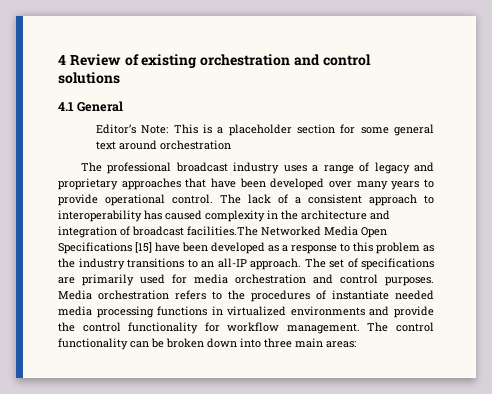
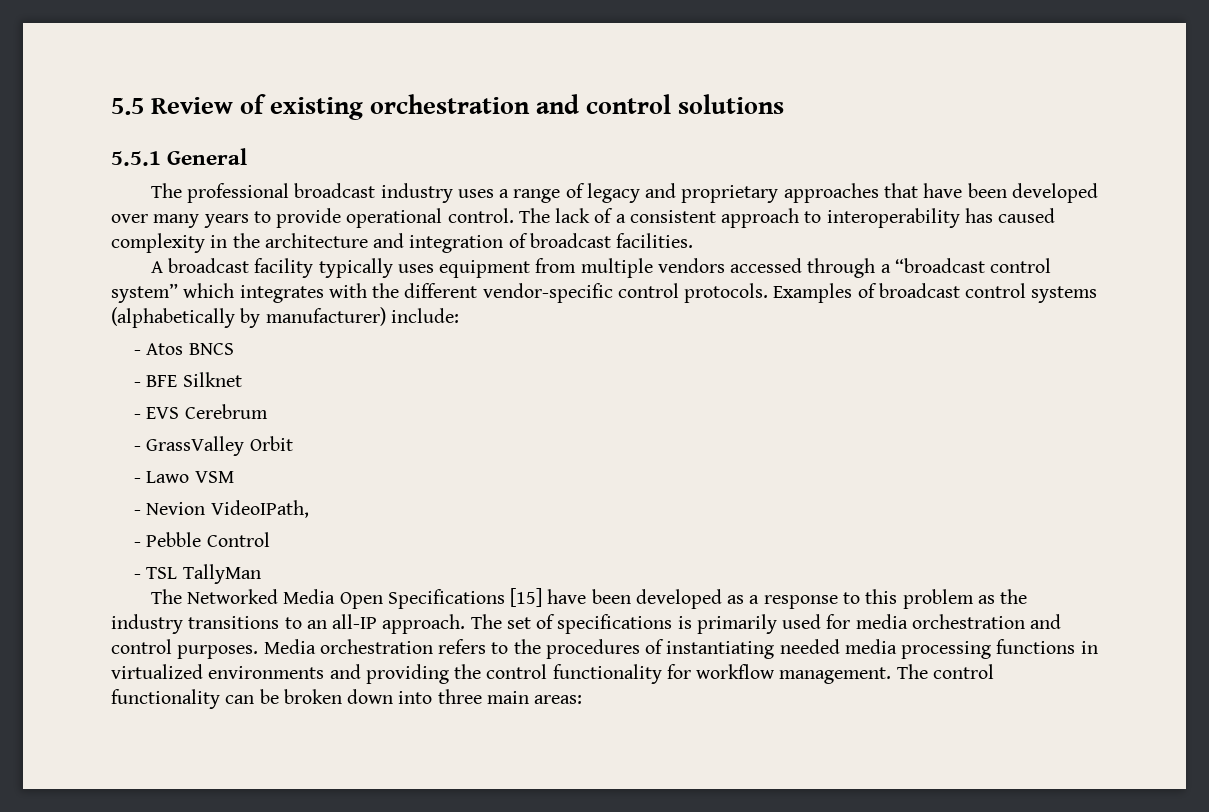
[58,55,66,65] 4 -> [111,98,144,115] 5.5
[58,102,74,111] 4.1 -> [111,151,161,166] 5.5.1
[95,124,434,136] [95,140,231,150] // Editor’s Note: This is a placeholder section for some general text around orchestration -> (248, 156) none
[187,226,258,236] facilities.The -> [616,233,694,248] [150,258,1052,278] [111,283,1098,303] [111,307,459,328] [134,343,234,355] [134,372,242,387] [134,404,268,419] [134,436,293,456] [134,471,234,483] [134,500,309,518] [134,532,270,547] [134,564,261,584] [150,589,182,604] facilities. // A broadcast facility typically uses equipment from multiple vendors accessed through a “broadcast control system” which integrates with the different vendor-specific control protocols. Examples of broadcast control systems (alphabetically by manufacturer) include: // - Atos BNCS // - BFE Silknet // - EVS Cerebrum // - GrassValley Orbit // - Lawo VSM // - Nevion VideoIPath, // - Pebble Control // - TSL TallyMan // The
[58,277,75,284] are -> [677,616,692,629] is
[332,290,389,300] instantiate -> [666,641,775,659] instantiating
[394,306,434,318] provide -> [365,664,449,684] providing

